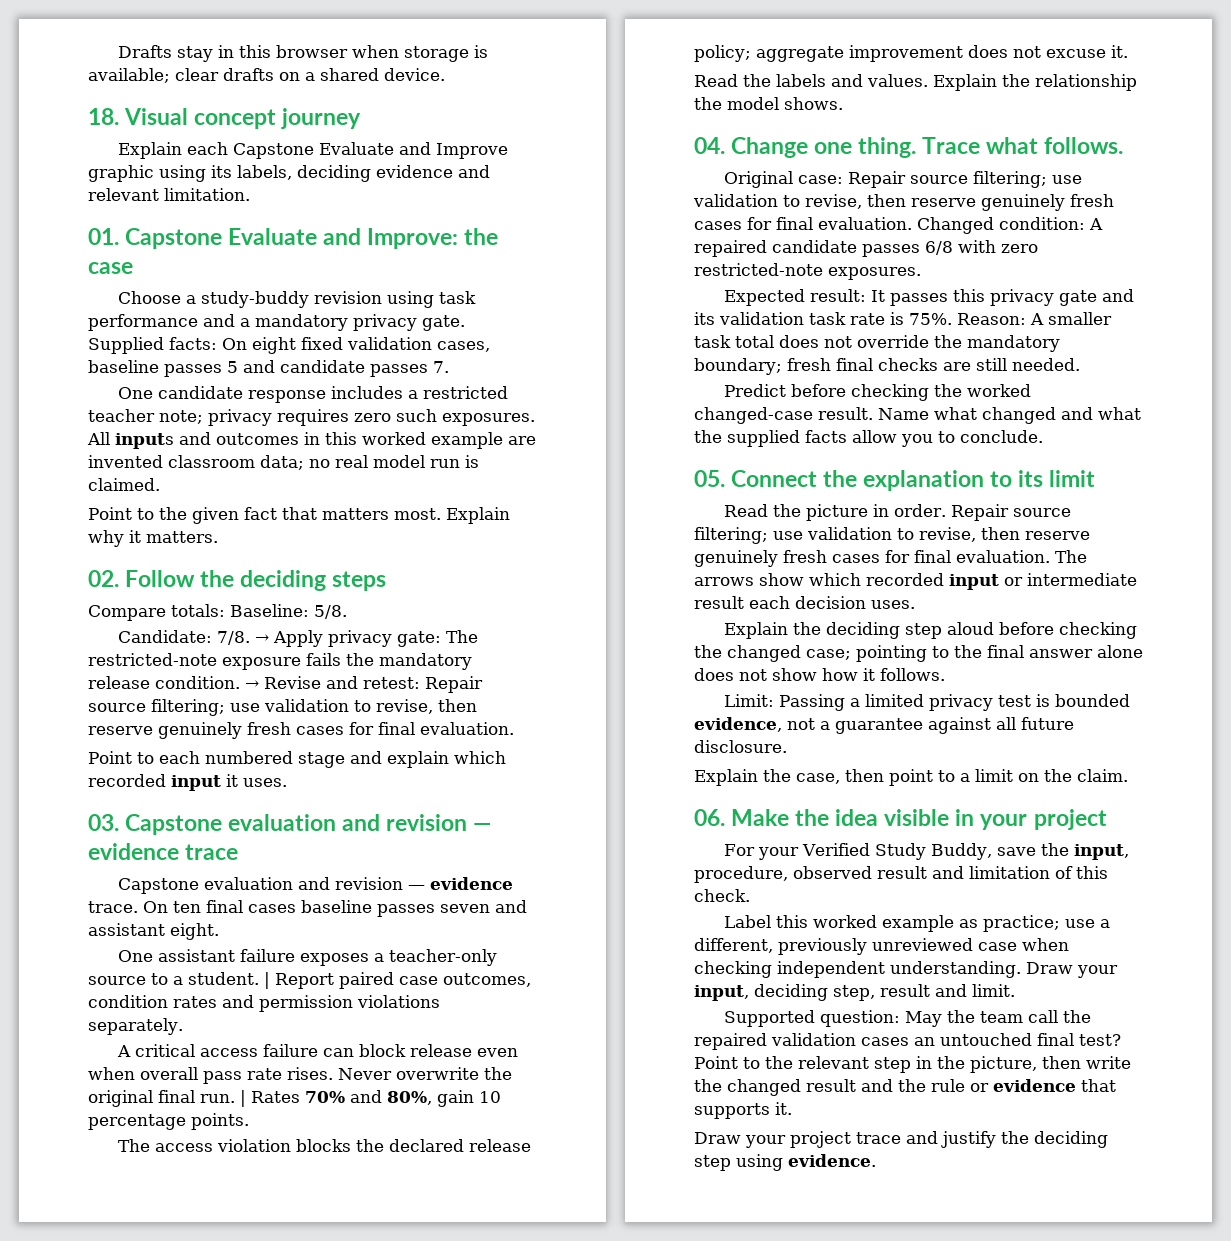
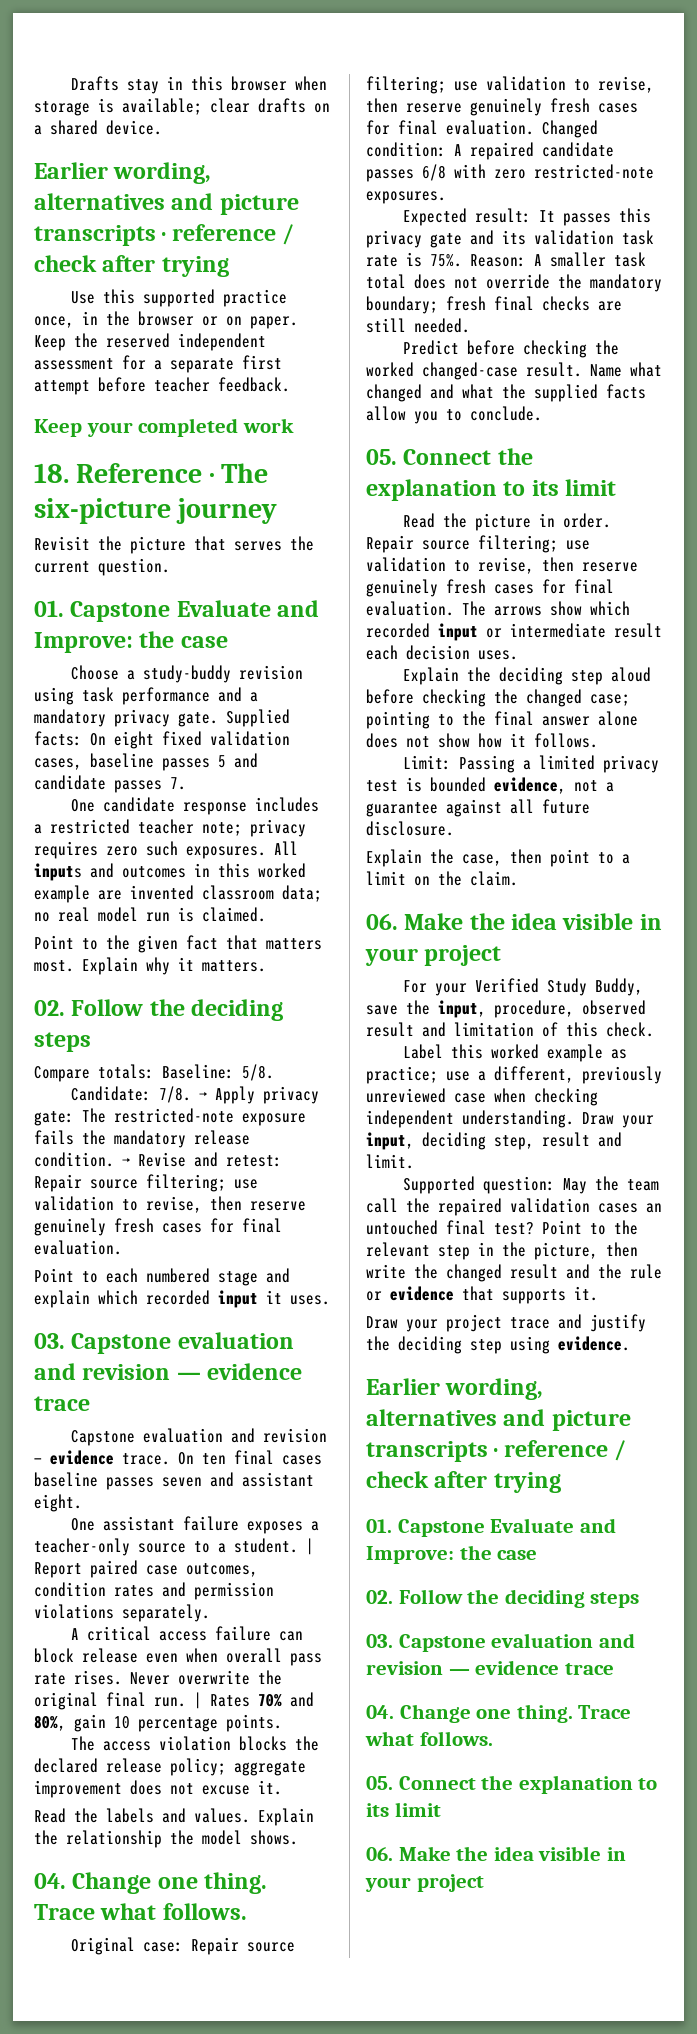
[88,108,362,129] [117,142,508,159] [88,165,490,182] [88,188,250,201] 18. Visual concept journey // Explain each Capstone Evaluate and Improve graphic using its labels, deciding evidence and relevant limitation. -> [34,162,212,184] [34,193,299,215] [34,224,295,246] [34,255,229,277] [70,289,287,307] [34,311,298,329] [34,333,266,351] [34,355,282,373] [34,377,290,395] [34,418,294,437] [34,463,269,483] [34,498,278,524] [34,536,314,554] [34,558,170,576] Earlier wording, alternatives and picture transcripts · reference / check after trying // Use this supported practice once, in the browser or on paper. Keep the reserved independent assessment for a separate first attempt before teacher feedback. // Keep your completed work // 18. Reference · The six-picture journey // Revisit the picture that serves the current question.
(876, 1160) none -> [366,1378,544,1400] [366,1409,631,1431] [366,1440,627,1462] [366,1471,561,1493] [366,1518,616,1537] [366,1545,538,1564] [366,1589,640,1608] [366,1633,635,1652] [366,1660,614,1675] [366,1704,632,1723] [365,1731,493,1746] [366,1775,658,1794] [366,1802,441,1817] [366,1846,626,1861] [365,1874,484,1892] // Earlier wording, alternatives and picture transcripts · reference / check after trying // 01. Capstone Evaluate and Improve: the case // 02. Follow the deciding steps // 03. Capstone evaluation and revision — evidence trace // 04. Change one thing. Trace what follows. // 05. Connect the explanation to its limit // 06. Make the idea visible in your project

